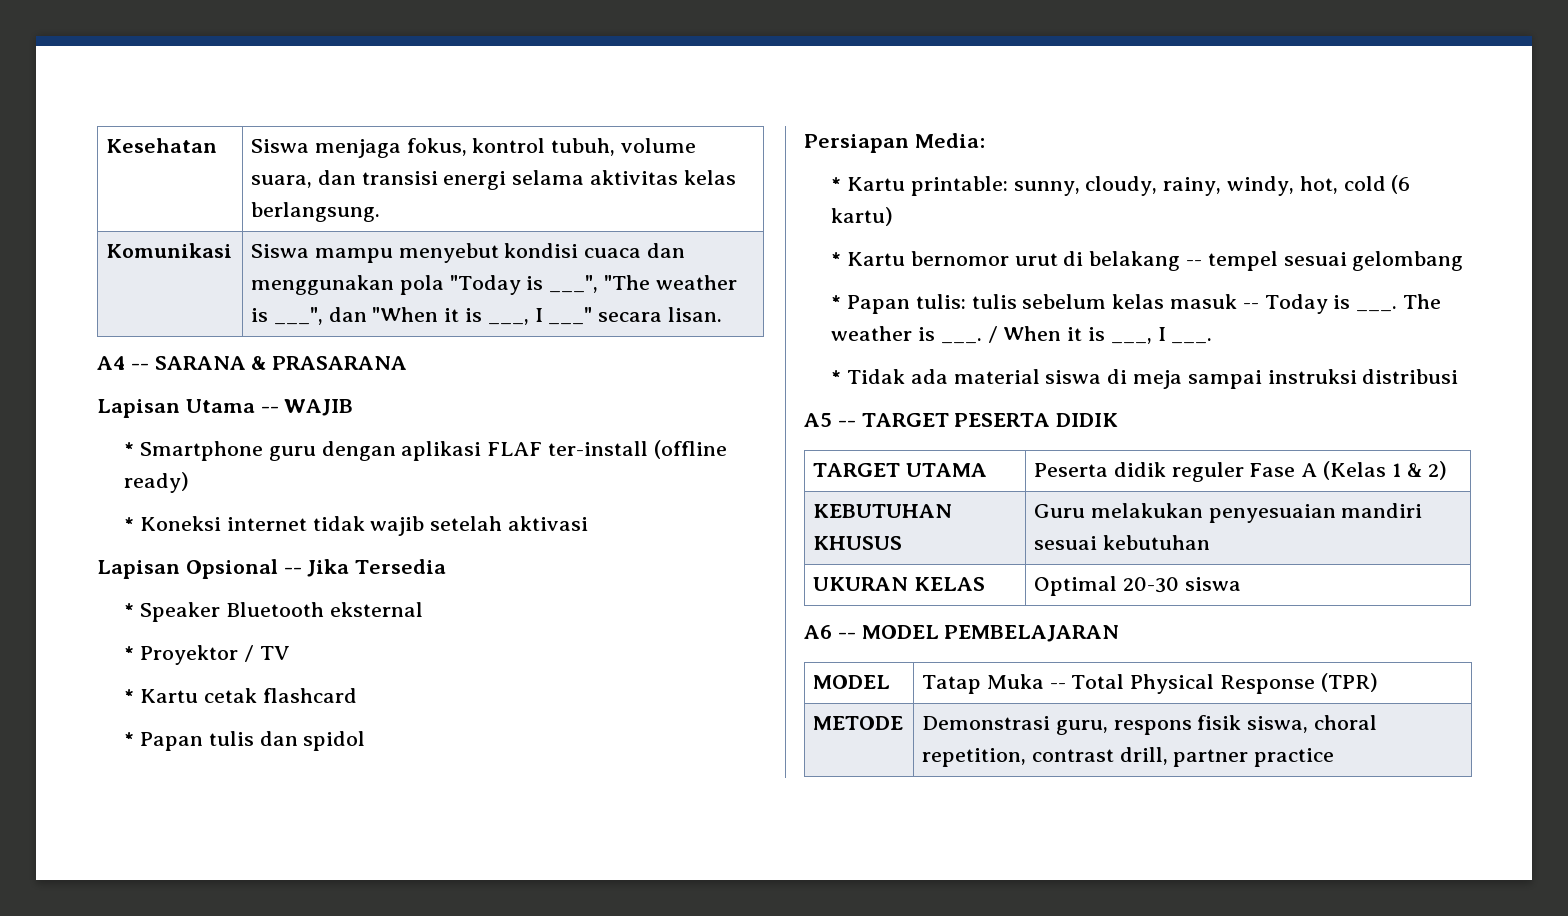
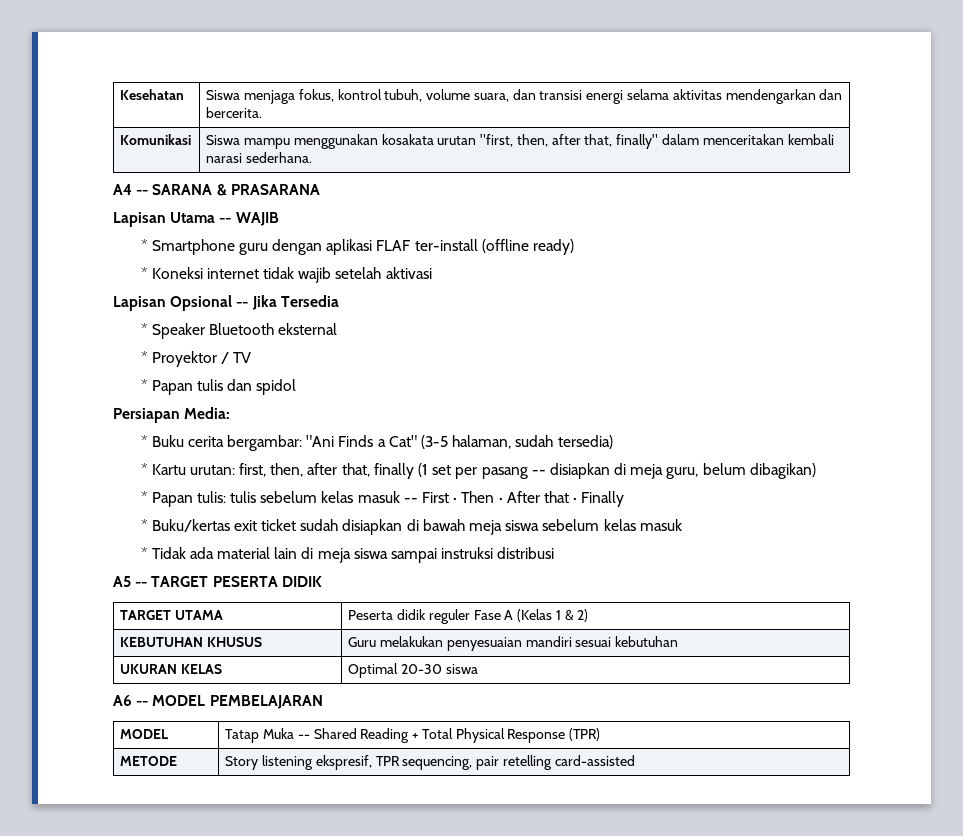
[683,170,736,185] [251,202,381,222] kelas berlangsung. -> [725,89,843,104] [206,107,263,118] mendengarkan dan bercerita.
[398,243,686,263] [251,275,737,295] [251,307,723,325] menyebut kondisi cuaca dan menggunakan pola "Today is ___", "The weather is ___", dan "When it is ___, I ___" secara lisan. -> [293,134,834,149] [206,152,312,163] menggunakan kosakata urutan "first, then, after that, finally" dalam menceritakan kembali narasi sederhana.
[124,688,357,703] // * Kartu cetak flashcard -> (252, 357) none
[846,175,1411,196] [831,207,894,226] [831,251,1464,271] Kartu printable: sunny, cloudy, rainy, windy, hot, cold (6 kartu) // * Kartu bernomor urut di belakang -- tempel sesuai gelombang -> [151,435,613,451] [140,463,816,479] Buku cerita bergambar: "Ani Finds a Cat" (3-5 halaman, sudah tersedia) // * Kartu urutan: first, then, after that, finally (1 set per pasang -- disiapkan di meja guru, belum dibagikan)
[1264,294,1441,314] [831,326,1213,344] Today is ___. The weather is ___. / When it is ___, I ___. -> [422,491,625,507] [140,519,682,535] First · Then · After that · Finally // * Buku/kertas exit ticket sudah disiapkan di bawah meja siswa sebelum kelas masuk
[1045,369,1182,389] siswa di meja -> [274,547,388,563] lain di meja siswa
(1066, 686) none -> [313,728,419,743] Shared Reading +
[922,715,1378,735] [922,747,1335,767] Demonstrasi guru, respons fisik siswa, choral repetition, contrast drill, partner practice -> [225,755,635,770] Story listening ekspresif, TPR sequencing, pair retelling card-assisted

